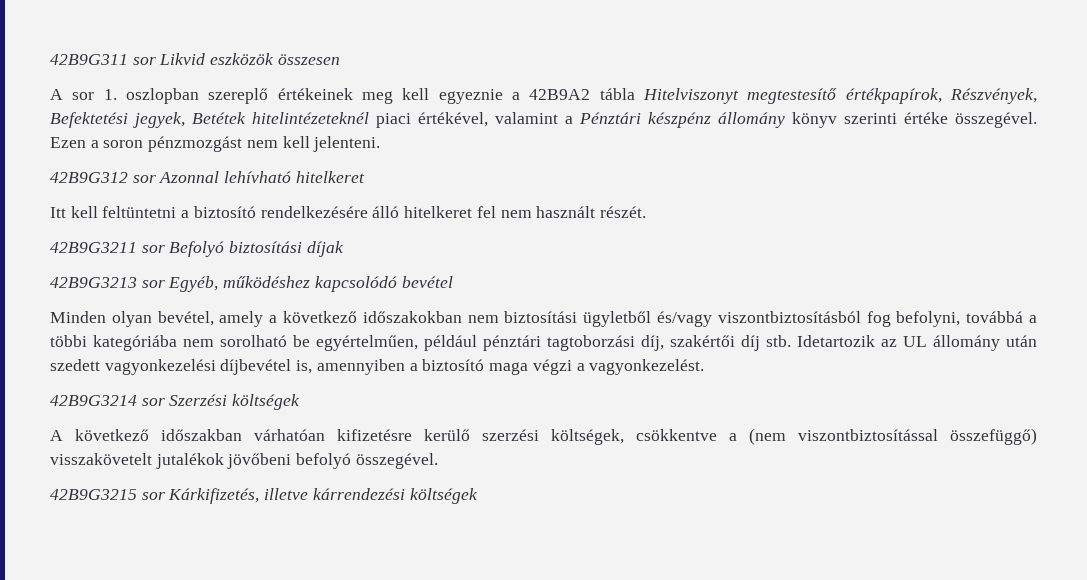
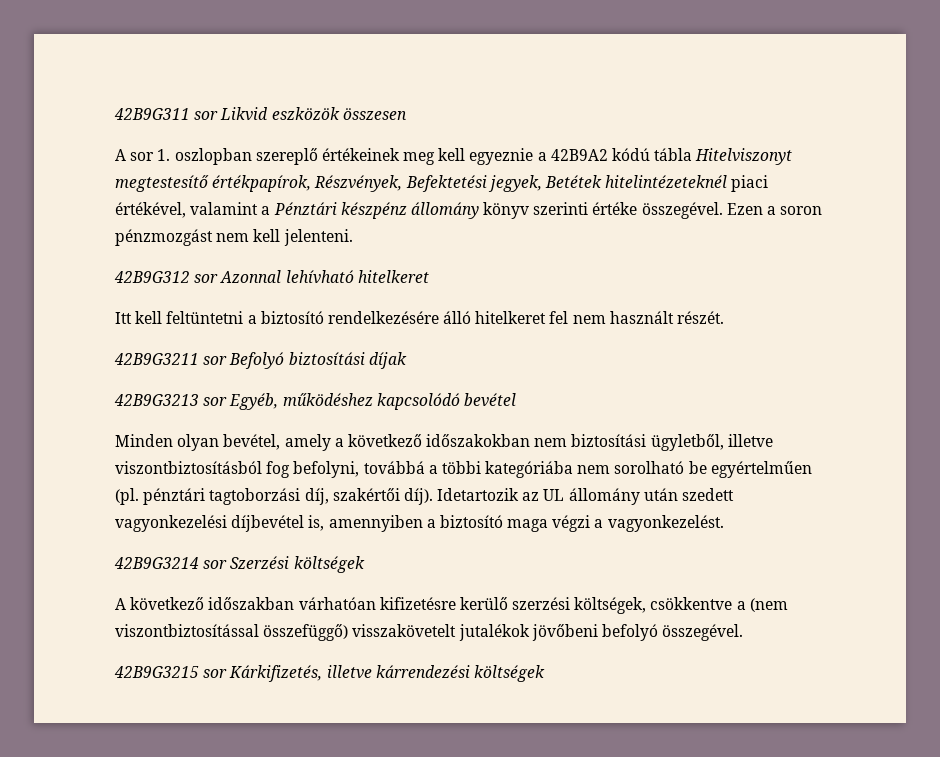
(591, 94) none -> [612,148,651,161] kódú
[583,311,712,327] ügyletből és/vagy -> [650,434,773,451] ügyletből, illetve
[316,335,477,351] egyértelműen, például -> [710,461,812,478] [115,488,139,505] egyértelműen (pl.
[741,335,791,351] díj stb. -> [403,488,433,505] díj).

